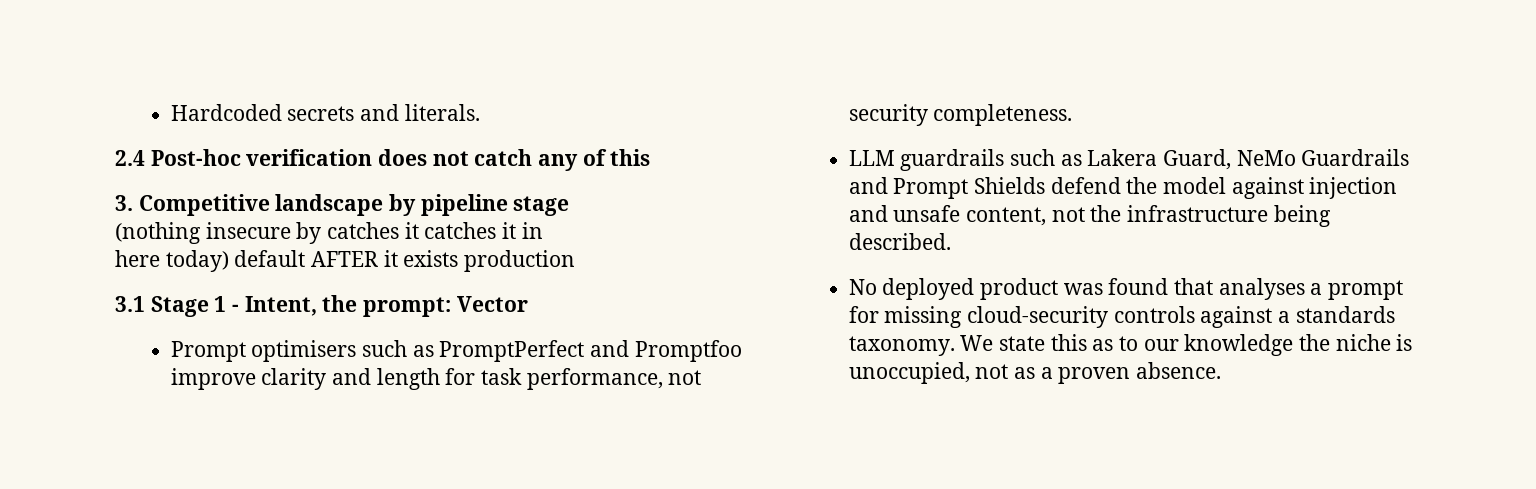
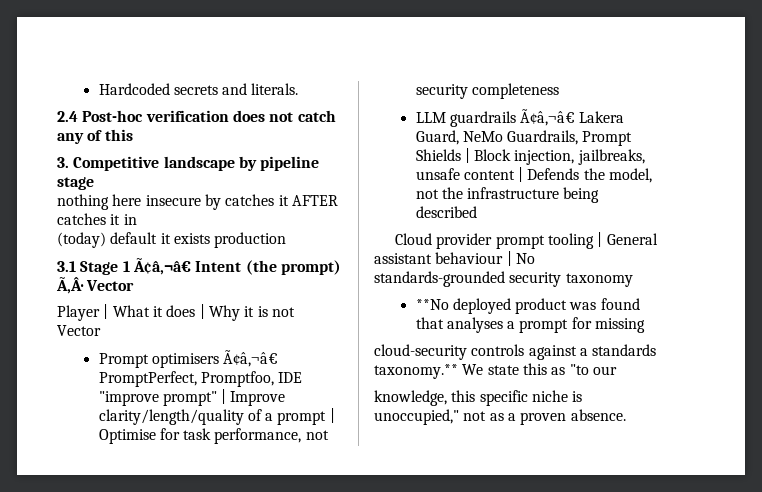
[115,222,201,244] (nothing -> [57,194,142,210] nothing here
(419, 230) none -> [291,195,338,206] AFTER
[115,250,379,272] here today) default AFTER -> [57,232,158,248] (today) default
[232,295,528,317] [170,340,742,362] [170,368,440,390] - Intent, the prompt: Vector // Prompt optimisers such as PromptPerfect and Promptfoo improve clarity and length -> [132,258,341,275] [56,277,135,294] [57,304,295,321] [57,325,101,336] [98,350,279,368] [98,371,303,387] [98,389,286,406] [98,408,335,425] [98,429,156,444] Ã¢â‚¬â€ Intent (the prompt) Ã‚Â· Vector // Player | What it does | Why it is not Vector // Prompt optimisers Ã¢â‚¬â€ PromptPerfect, Promptfoo, IDE "improve prompt" | Improve clarity/length/quality of a prompt | Optimise
[933,104,1073,126] completeness. -> [471,83,559,99] completeness
[1009,149,1082,166] such as -> [520,109,576,126] Ã¢â‚¬â€
[1301,149,1410,166] [848,177,1398,199] [848,205,1331,227] [848,233,951,250] [848,279,877,295] Guardrails and Prompt Shields defend the model against injection and unsafe content, not the infrastructure being described. // No -> [507,130,633,146] [415,148,645,165] [415,167,653,183] [415,187,600,203] [415,206,477,218] [394,232,658,249] [374,251,535,266] [374,271,633,287] [415,299,449,310] Guardrails, Prompt Shields | Block injection, jailbreaks, unsafe content | Defends the model, not the infrastructure being described // Cloud provider prompt tooling | General assistant behaviour | No standards-grounded security taxonomy // **No
(963, 317) none -> (646, 325) //
[848,336,955,356] taxonomy. -> [374,364,458,379] taxonomy.**
[1118,336,1138,351] to -> [569,364,589,375] "to
[1184,334,1330,356] knowledge the -> [374,390,528,406] // knowledge, this specific
[848,362,970,384] unoccupied, -> [374,409,459,425] unoccupied,"

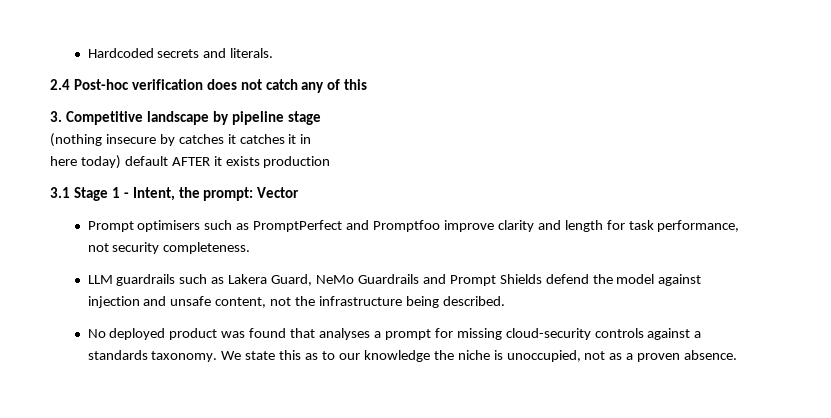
[57,194,142,210] nothing here -> [50,133,102,147] (nothing
[291,195,338,206] AFTER -> (236, 139) none
[57,232,158,248] (today) default -> [50,155,210,169] here today) default AFTER
[132,258,341,275] [56,277,135,294] [57,304,295,321] [57,325,101,336] [98,350,279,368] [98,371,303,387] [98,389,286,406] [98,408,335,425] [98,429,156,444] Ã¢â‚¬â€ Intent (the prompt) Ã‚Â· Vector // Player | What it does | Why it is not Vector // Prompt optimisers Ã¢â‚¬â€ PromptPerfect, Promptfoo, IDE "improve prompt" | Improve clarity/length/quality of a prompt | Optimise -> [123,187,300,201] [87,220,603,232] - Intent, the prompt: Vector // Prompt optimisers such as PromptPerfect and Promptfoo improve clarity and length
[471,83,559,99] completeness -> [163,242,251,254] completeness.
[520,109,576,126] Ã¢â‚¬â€ -> [179,274,225,284] such as
[507,130,633,146] [415,148,645,165] [415,167,653,183] [415,187,600,203] [415,206,477,218] [394,232,658,249] [374,251,535,266] [374,271,633,287] [415,299,449,310] Guardrails, Prompt Shields | Block injection, jailbreaks, unsafe content | Defends the model, not the infrastructure being described // Cloud provider prompt tooling | General assistant behaviour | No standards-grounded security taxonomy // **No -> [357,274,702,286] [87,296,505,308] [87,329,106,338] Guardrails and Prompt Shields defend the model against injection and unsafe content, not the infrastructure being described. // No
(646, 325) // -> (502, 334) none
[374,364,458,379] taxonomy.** -> [151,351,218,362] taxonomy.
[569,364,589,375] "to -> [322,351,336,360] to
[374,390,528,406] // knowledge, this specific -> [363,350,454,362] knowledge the
[374,409,459,425] unoccupied," -> [506,350,581,362] unoccupied,

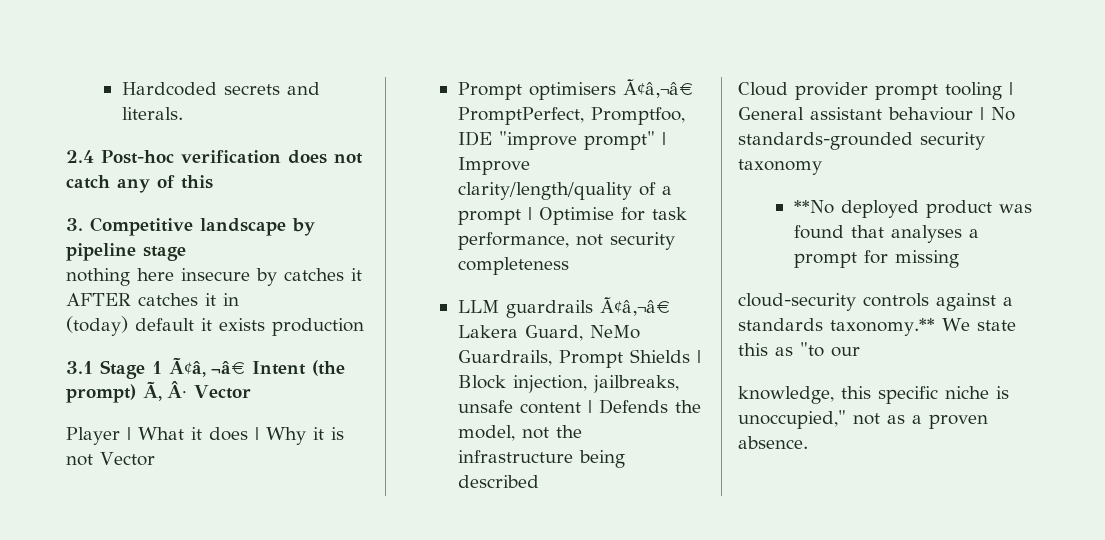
[50,133,102,147] (nothing -> [66,268,174,286] nothing here
(236, 139) none -> [66,293,131,306] AFTER
[50,155,210,169] here today) default AFTER -> [66,316,194,336] (today) default
[123,187,300,201] [87,220,603,232] - Intent, the prompt: Vector // Prompt optimisers such as PromptPerfect and Promptfoo improve clarity and length -> [169,357,345,377] [66,381,251,403] [66,427,344,445] [66,452,155,466] [457,79,693,100] [457,107,685,125] [457,131,666,150] [457,157,530,175] [457,182,672,200] [457,207,614,225] Ã¢â‚¬â€ Intent (the prompt) Ã‚Â· Vector // Player | What it does | Why it is not Vector // Prompt optimisers Ã¢â‚¬â€ PromptPerfect, Promptfoo, IDE "improve prompt" | Improve clarity/length/quality of a prompt | Optimise
[163,242,251,254] completeness. -> [457,257,569,275] completeness
[179,274,225,284] such as -> [599,297,670,316] Ã¢â‚¬â€
[357,274,702,286] [87,296,505,308] [87,329,106,338] Guardrails and Prompt Shields defend the model against injection and unsafe content, not the infrastructure being described. // No -> [457,349,701,368] [457,375,679,393] [457,399,701,414] [457,425,582,441] [457,450,625,468] [457,475,539,488] [738,82,1013,100] [738,107,1015,121] [738,132,985,150] [738,159,822,175] [793,200,834,214] Guardrails, Prompt Shields | Block injection, jailbreaks, unsafe content | Defends the model, not the infrastructure being described // Cloud provider prompt tooling | General assistant behaviour | No standards-grounded security taxonomy // **No
(502, 334) none -> (959, 259) //
[151,351,218,362] taxonomy. -> [830,318,935,336] taxonomy.**
[322,351,336,360] to -> [800,342,824,357] "to
[363,350,454,362] knowledge the -> [738,386,938,404] // knowledge, this specific
[506,350,581,362] unoccupied, -> [738,410,846,429] unoccupied,"

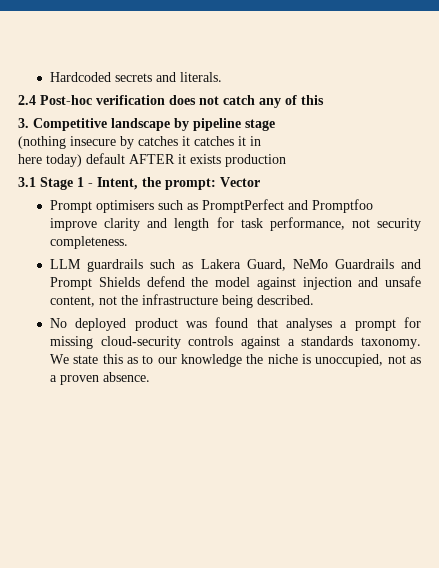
[66,268,174,286] nothing here -> [18,136,66,149] (nothing
[66,293,131,306] AFTER -> (190, 141) none
[66,316,194,336] (today) default -> [18,153,175,167] here today) default AFTER
[169,357,345,377] [66,381,251,403] [66,427,344,445] [66,452,155,466] [457,79,693,100] [457,107,685,125] [457,131,666,150] [457,157,530,175] [457,182,672,200] [457,207,614,225] Ã¢â‚¬â€ Intent (the prompt) Ã‚Â· Vector // Player | What it does | Why it is not Vector // Prompt optimisers Ã¢â‚¬â€ PromptPerfect, Promptfoo, IDE "improve prompt" | Improve clarity/length/quality of a prompt | Optimise -> [88,177,260,190] [50,199,374,213] [50,218,210,231] - Intent, the prompt: Vector // Prompt optimisers such as PromptPerfect and Promptfoo improve clarity and length
[457,257,569,275] completeness -> [50,236,129,249] completeness.
[599,297,670,316] Ã¢â‚¬â€ -> [150,259,194,269] such as
[457,349,701,368] [457,375,679,393] [457,399,701,414] [457,425,582,441] [457,450,625,468] [457,475,539,488] [738,82,1013,100] [738,107,1015,121] [738,132,985,150] [738,159,822,175] [793,200,834,214] Guardrails, Prompt Shields | Block injection, jailbreaks, unsafe content | Defends the model, not the infrastructure being described // Cloud provider prompt tooling | General assistant behaviour | No standards-grounded security taxonomy // **No -> [334,259,421,269] [50,276,421,290] [50,294,315,308] [50,318,68,328] Guardrails and Prompt Shields defend the model against injection and unsafe content, not the infrastructure being described. // No
(959, 259) // -> (94, 342) none
[830,318,935,336] taxonomy.** -> [361,337,422,349] taxonomy.
[800,342,824,357] "to -> [142,355,154,364] to
[738,386,938,404] // knowledge, this specific -> [181,354,264,367] knowledge the
[738,410,846,429] unoccupied," -> [315,354,384,367] unoccupied,

